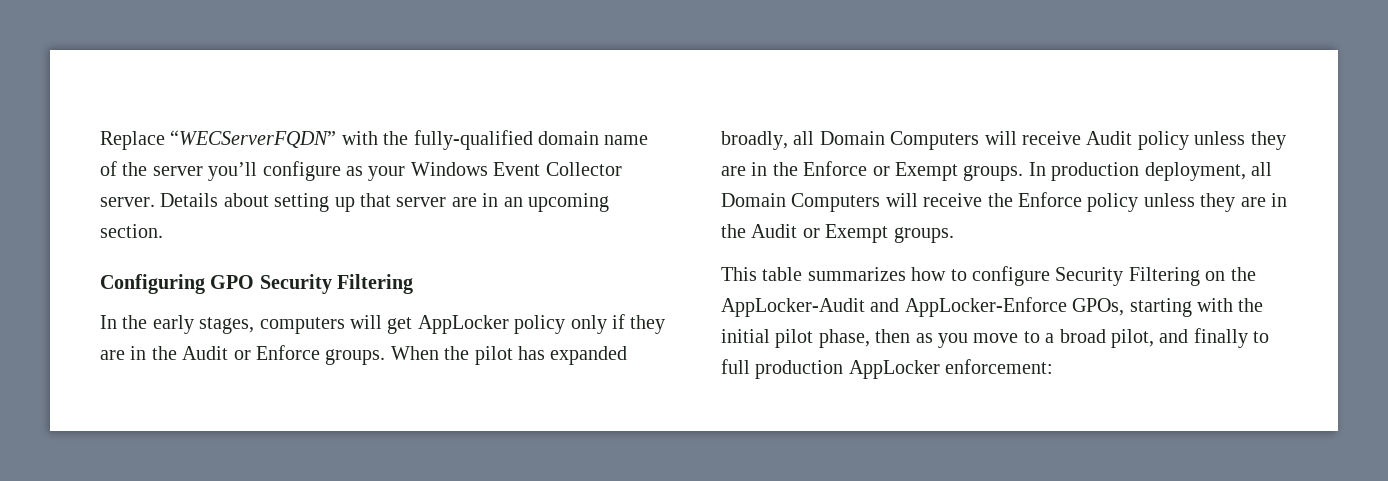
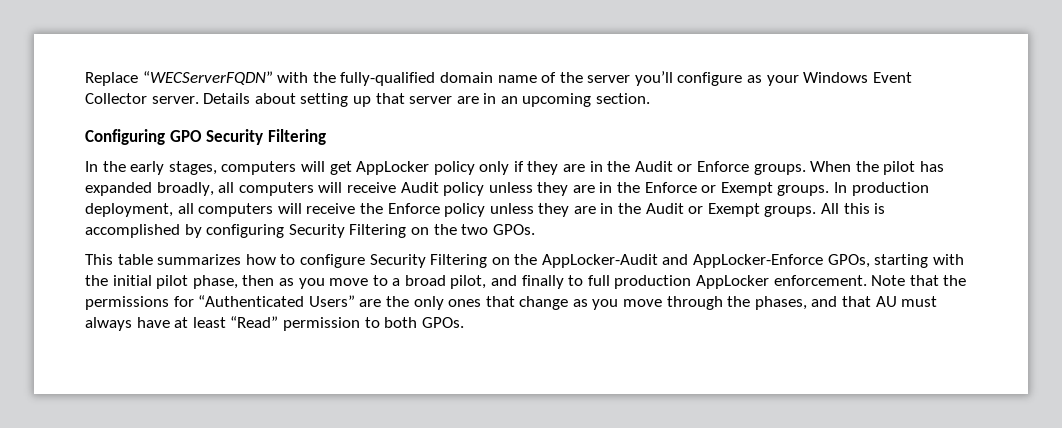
[819,131,980,150] Domain Computers -> [238,182,314,196] computers
[721,193,881,212] Domain Computers -> [198,203,274,217] computers
(954, 235) none -> [821,203,886,214] [85,224,535,238] All this is accomplished by configuring Security Filtering on the two GPOs.
[945,359,1054,374] enforcement: -> [773,275,967,286] [85,295,938,310] [85,316,464,331] enforcement. Note that the permissions for “Authenticated Users” are the only ones that change as you move through the phases, and that AU must always have at least “Read” permission to both GPOs.

